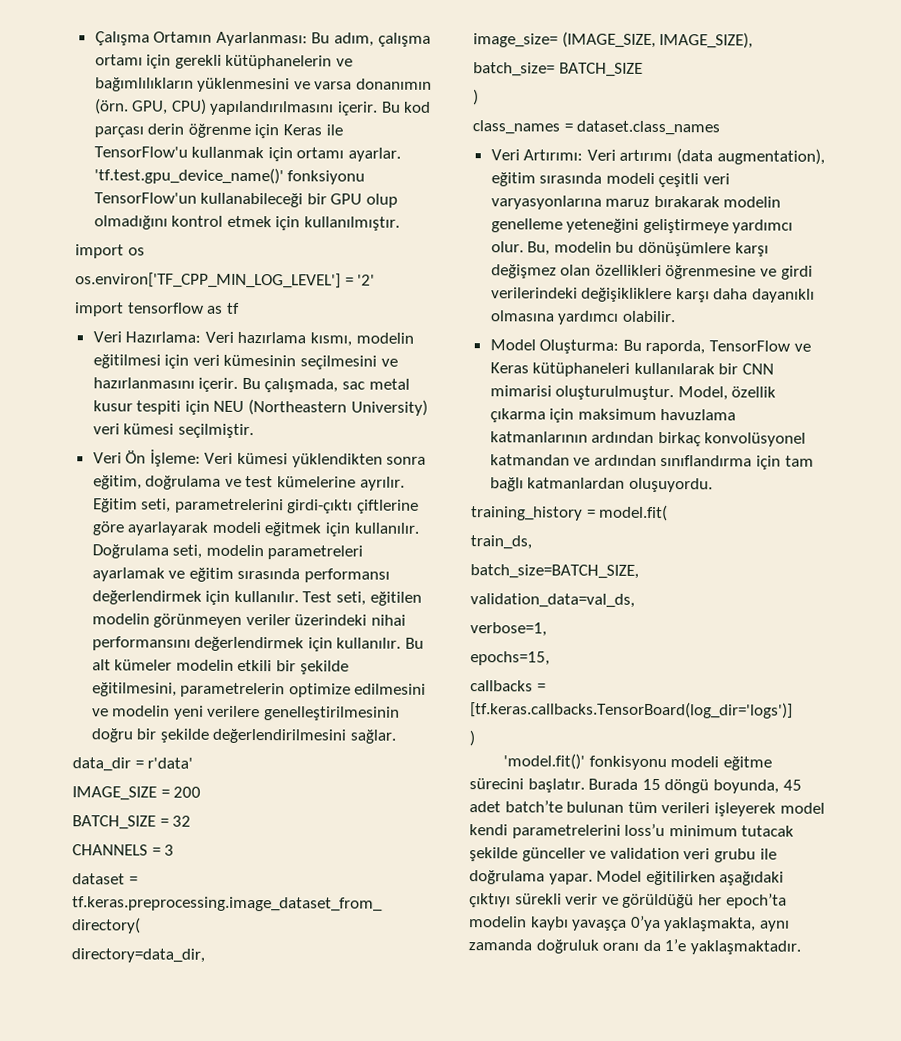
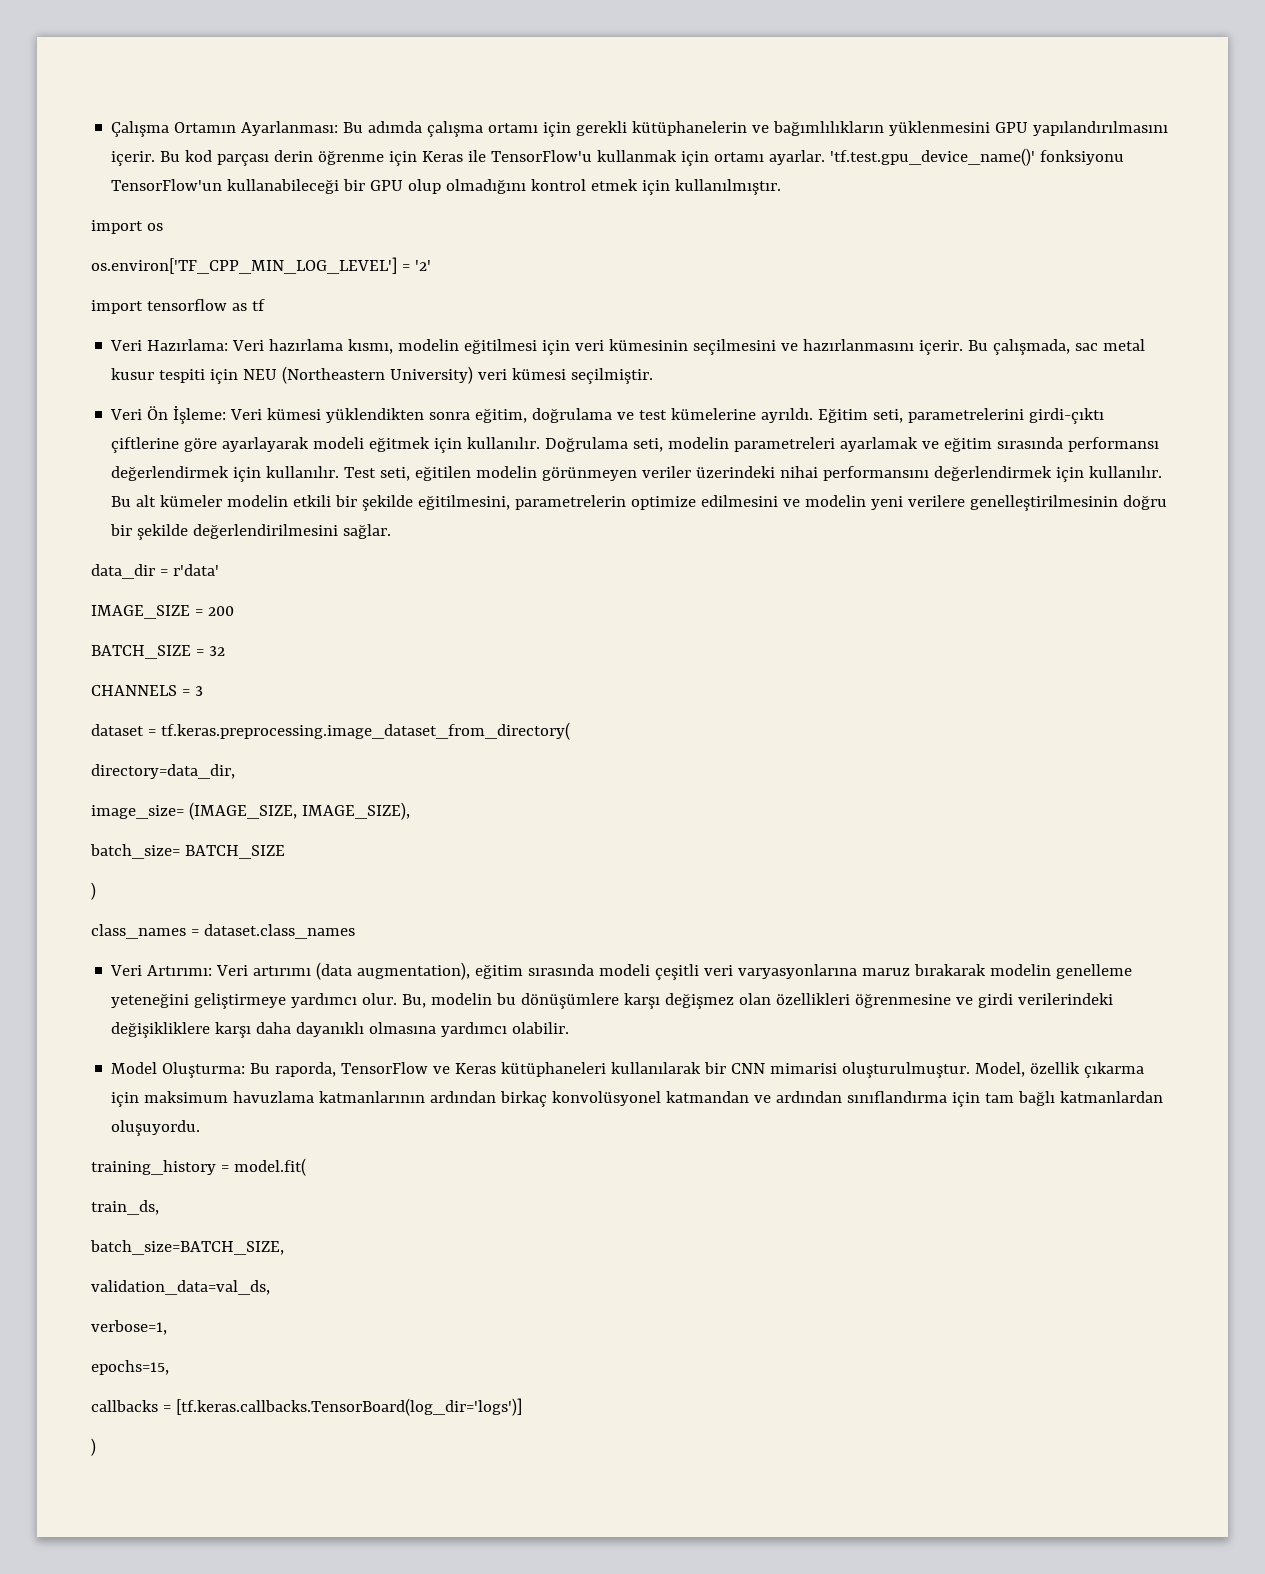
[334,32,375,47] adım, -> [368,121,423,133] adımda
[293,78,433,90] [93,98,207,115] ve varsa donanımın (örn. GPU, CPU) -> [995,122,1029,133] GPU
[359,476,405,491] ayrılır. -> [761,408,814,423] ayrıldı.
[502,753,772,771] [469,778,802,794] [469,800,825,817] [469,823,795,839] [469,847,777,863] [469,870,785,886] [469,893,787,909] [469,915,790,932] [468,939,801,955] // 'model.fit()' fonkisyonu modeli eğitme sürecini başlatır. Burada 15 döngü boyunda, 45 adet batch’te bulunan tüm verileri işleyerek model kendi parametrelerini loss’u minimum tutacak şekilde günceller ve validation veri grubu ile doğrulama yapar. Model eğitilirken aşağıdaki çıktıyı sürekli verir ve görüldüğü her epoch’ta modelin kaybı yavaşça 0’ya yaklaşmakta, aynı zamanda doğruluk oranı da 1’e yaklaşmaktadır. -> (96, 1447) none

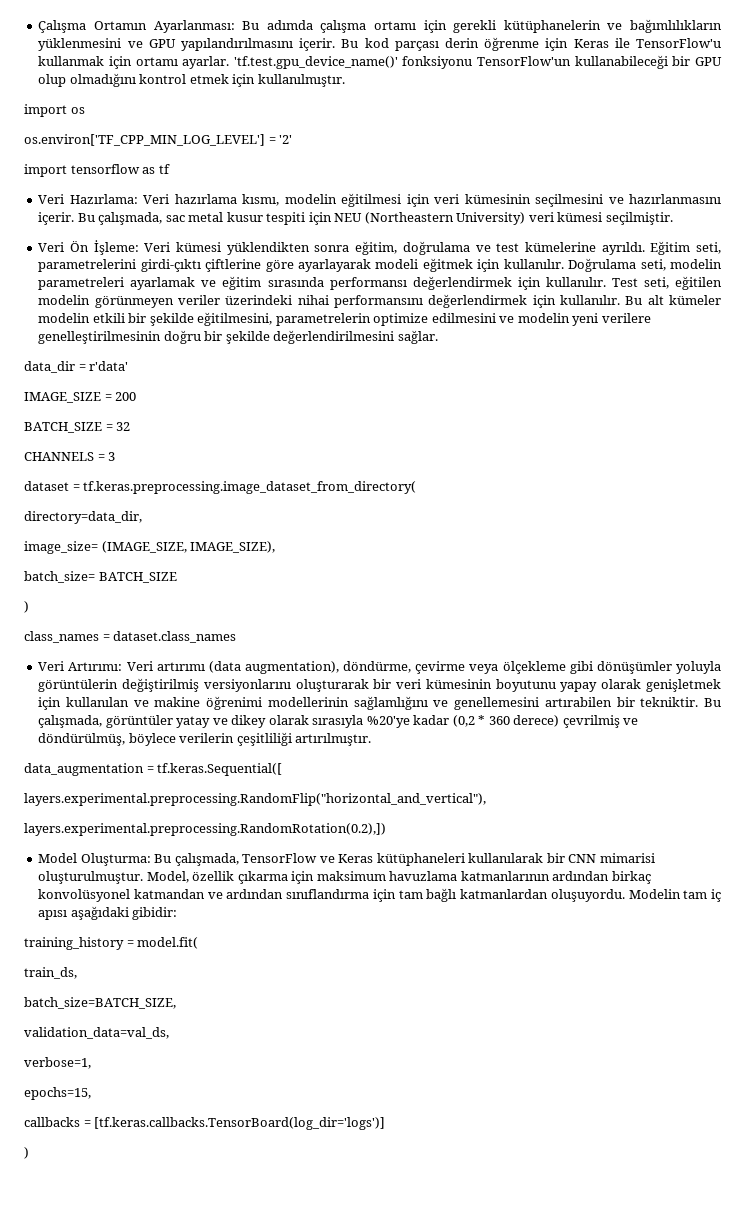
(991, 128) none -> [127,41,143,48] ve
[475,964,1133,980] [111,993,1114,1009] [111,1022,570,1038] eğitim sırasında modeli çeşitli veri varyasyonlarına maruz bırakarak modelin genelleme yeteneğini geliştirmeye yardımcı olur. Bu, modelin bu dönüşümlere karşı değişmez olan özellikleri öğrenmesine ve girdi verilerindeki değişikliklere karşı daha dayanıklı olmasına yardımcı olabilir. -> [343,661,721,674] [38,678,721,692] [38,696,722,710] [38,715,639,728] [38,732,372,746] [24,763,283,776] [24,793,486,806] [24,823,386,836] döndürme, çevirme veya ölçekleme gibi dönüşümler yoluyla görüntülerin değiştirilmiş versiyonlarını oluşturarak bir veri kümesinin boyutunu yapay olarak genişletmek için kullanılan ve makine öğrenimi modellerinin sağlamlığını ve genellemesini artırabilen bir tekniktir. Bu çalışmada, görüntüler yatay ve dikey olarak sırasıyla %20'ye kadar (0,2 * 360 derece) çevrilmiş ve döndürülmüş, böylece verilerin çeşitliliği artırılmıştır. // data_augmentation = tf.keras.Sequential([ // layers.experimental.preprocessing.RandomFlip("horizontal_and_vertical"), // layers.experimental.preprocessing.RandomRotation(0.2),])
[275,1062,337,1077] raporda, -> [174,853,239,866] çalışmada,
(201, 1128) none -> [628,889,722,902] [38,906,178,920] Modelin tam iç apısı aşağıdaki gibidir:

